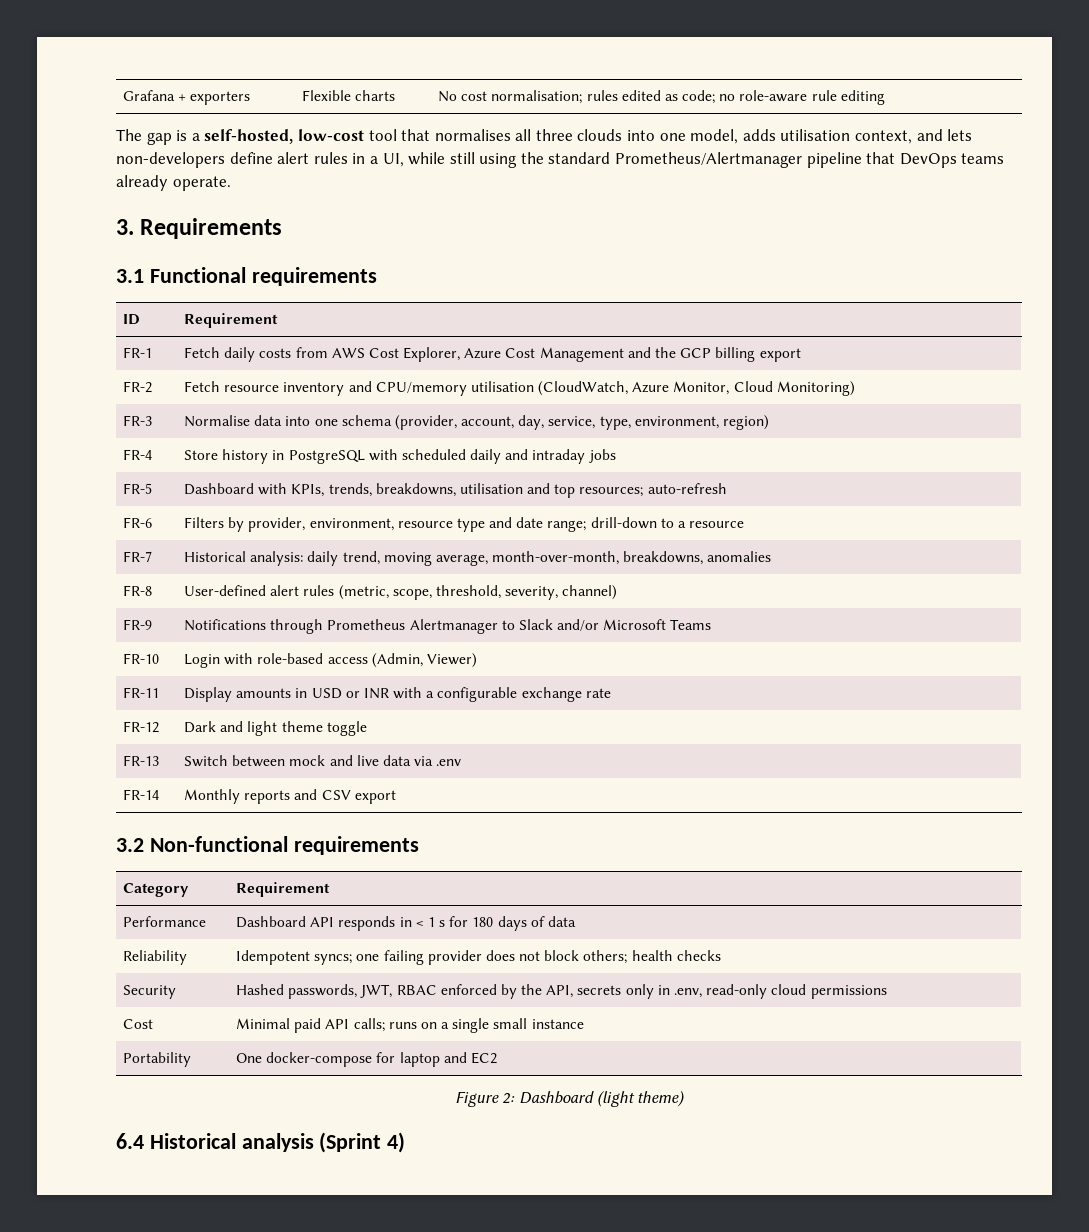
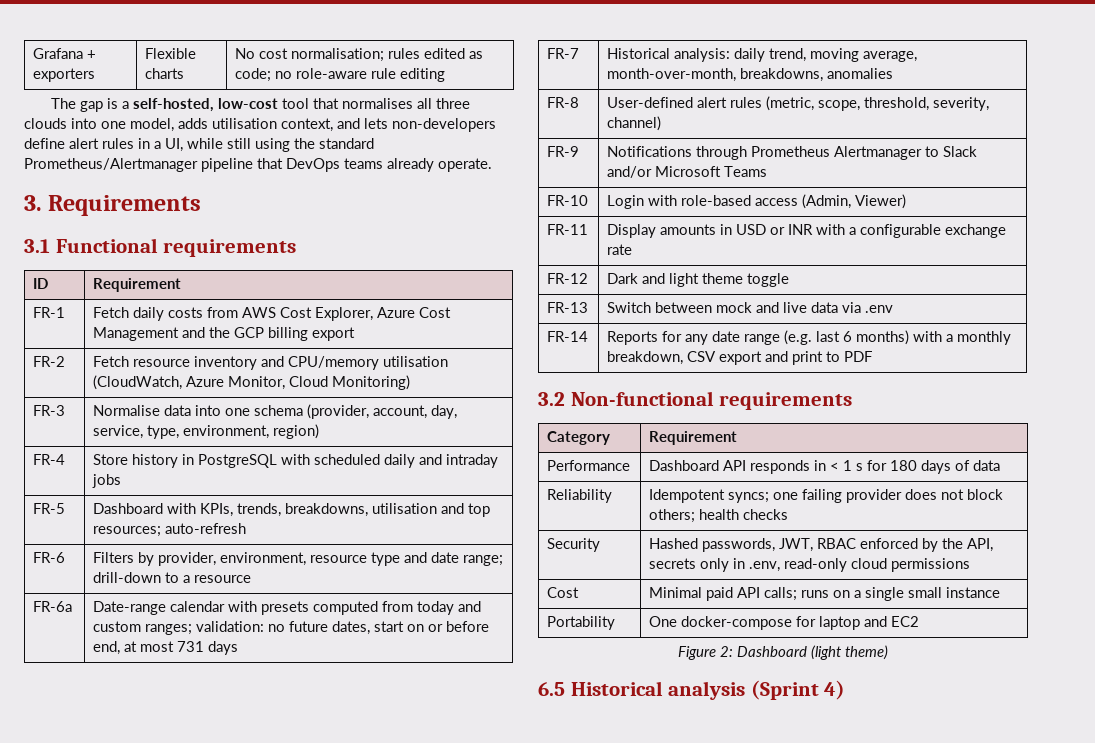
(745, 524) none -> [33,601,73,612] [93,601,482,615] [93,621,490,635] [93,641,239,655] // FR-6a | Date-range calendar with presets computed from today and custom ranges; validation: no future dates, start on or before end, at most 731 days
[183,789,396,804] Monthly reports and CSV export -> [607,330,1012,345] [607,351,873,365] Reports for any date range (e.g. last 6 months) with a monthly breakdown, CSV export and print to PDF
[116,1133,144,1149] 6.4 -> [538,682,565,696] 6.5

